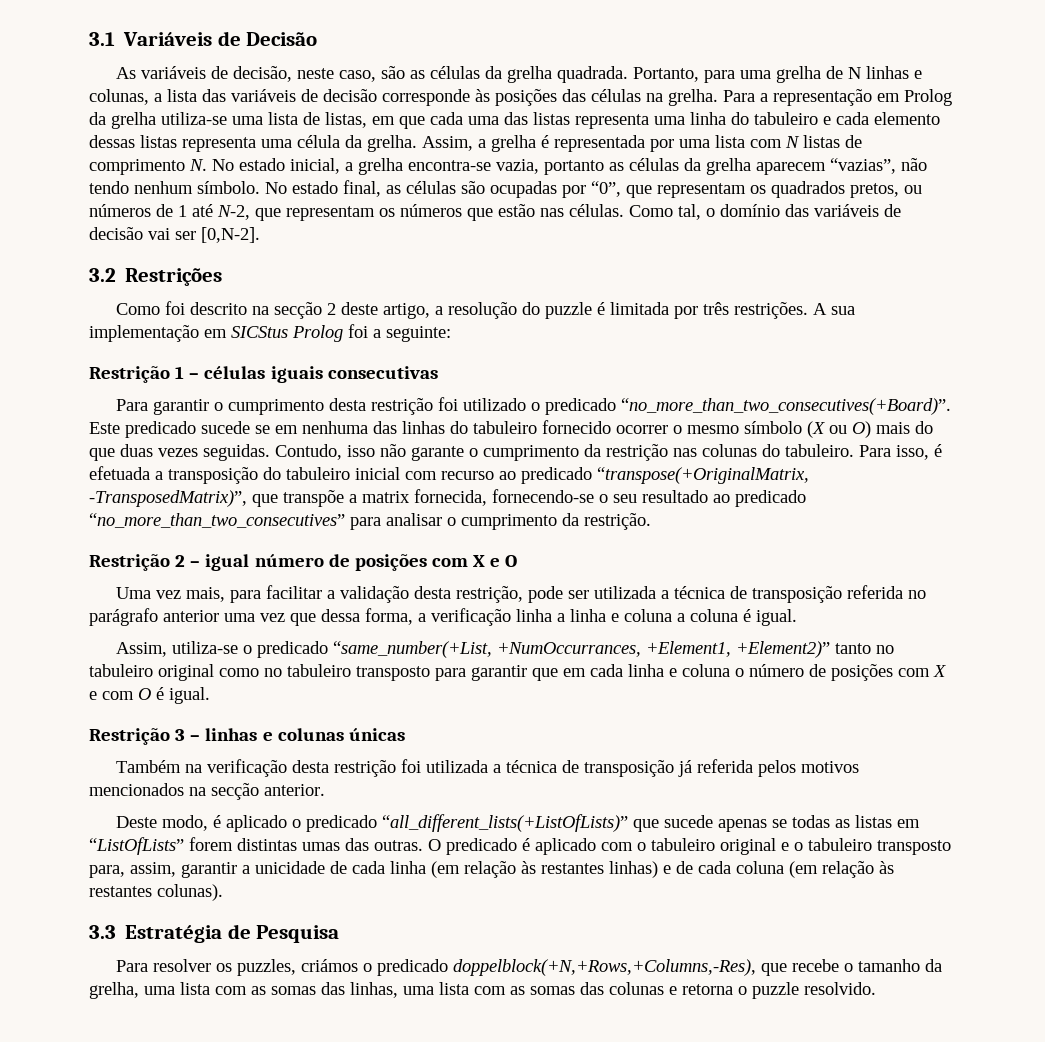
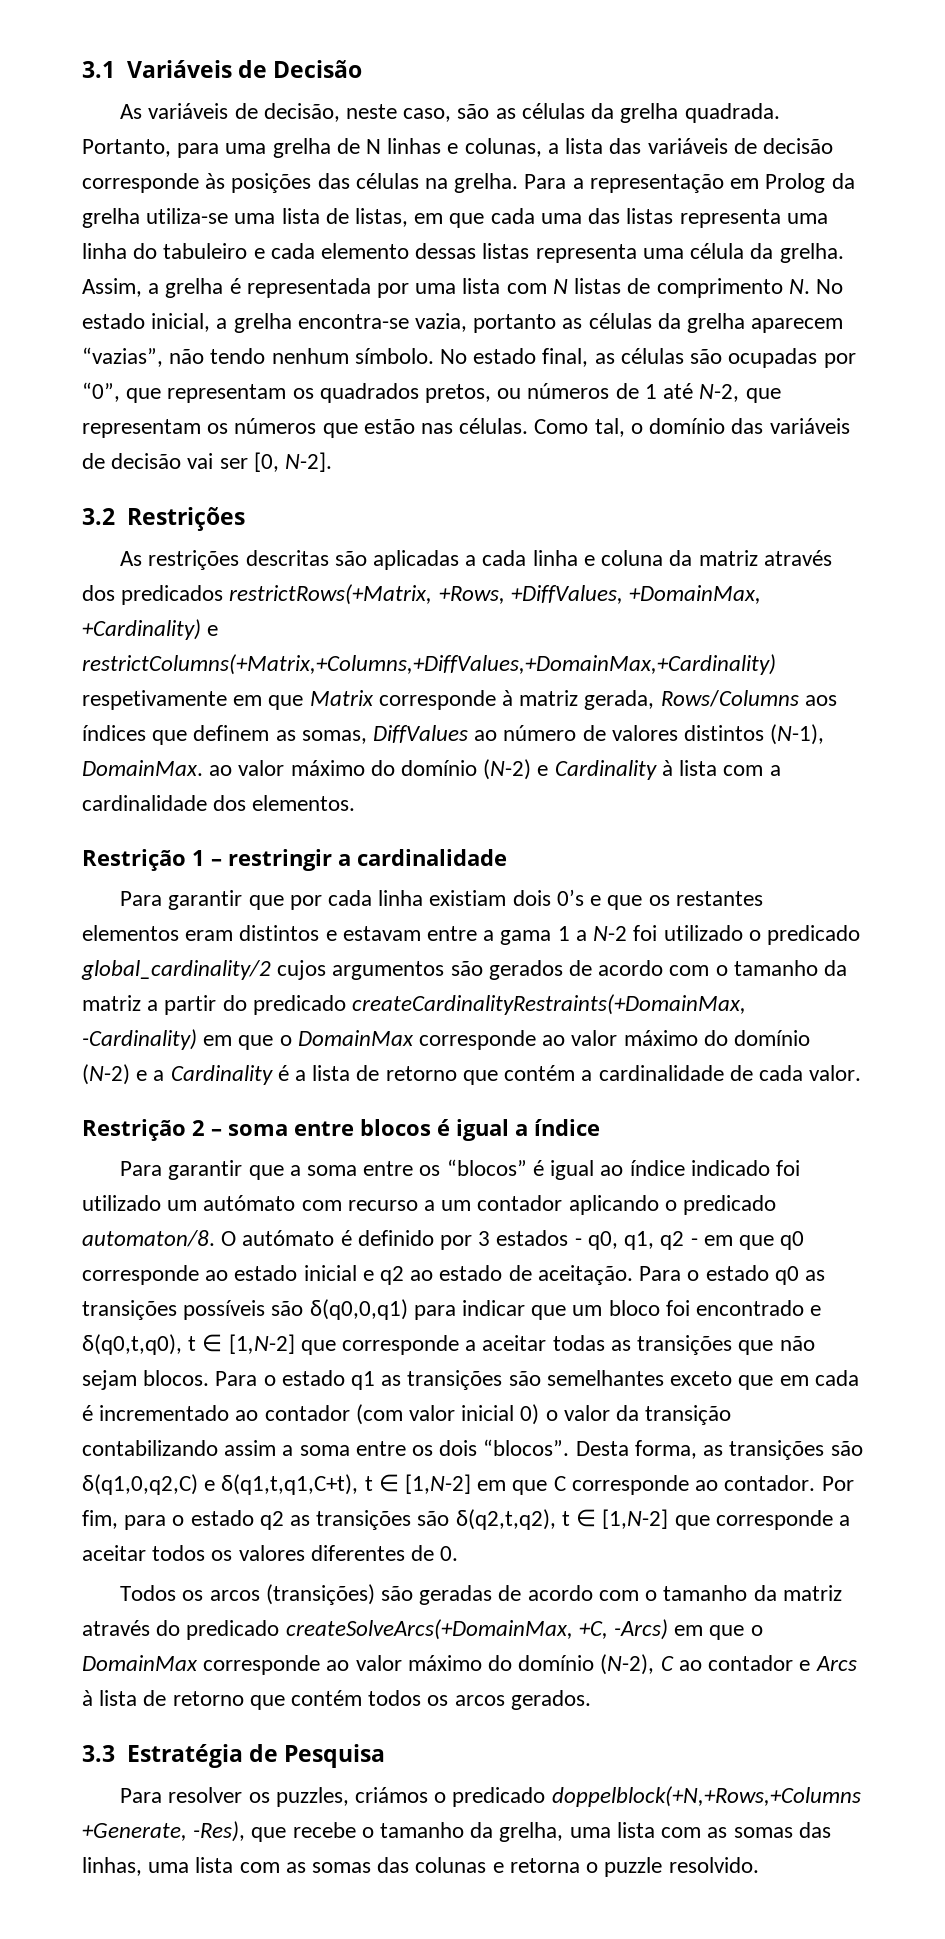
[201,227,260,243] [0,N-2]. -> [253,452,333,472] [0, N-2].
[116,301,856,319] [89,324,451,342] Como foi descrito na secção 2 deste artigo, a resolução do puzzle é limitada por três restrições. A sua implementação em SICStus Prolog foi a seguinte: -> [120,550,832,570] [82,584,762,605] [82,619,219,640] [82,654,776,675] [82,690,837,710] [82,724,825,745] [82,759,781,780] [82,795,356,811] As restrições descritas são aplicadas a cada linha e coluna da matriz através dos predicados restrictRows(+Matrix, +Rows, +DiffValues, +DomainMax, +Cardinality) e restrictColumns(+Matrix,+Columns,+DiffValues,+DomainMax,+Cardinality) respetivamente em que Matrix corresponde à matriz gerada, Rows/Columns aos índices que definem as somas, DiffValues ao número de valores distintos (N-1), DomainMax. ao valor máximo do domínio (N-2) e Cardinality à lista com a cardinalidade dos elementos.
[204,366,438,383] [116,397,952,415] [89,420,933,438] [89,444,942,461] [89,466,809,484] [89,489,806,507] [89,513,651,530] [89,554,518,571] [116,585,927,603] [89,608,797,626] [116,641,895,658] [89,664,946,681] [89,687,210,704] [89,728,405,745] [116,759,860,777] [89,783,325,800] [116,814,921,832] [89,837,951,855] [89,861,894,878] [89,884,223,901] células iguais consecutivas // Para garantir o cumprimento desta restrição foi utilizado o predicado “no_more_than_two_consecutives(+Board)”. Este predicado sucede se em nenhuma das linhas do tabuleiro fornecido ocorrer o mesmo símbolo (X ou O) mais do que duas vezes seguidas. Contudo, isso não garante o cumprimento da restrição nas colunas do tabuleiro. Para isso, é efetuada a transposição do tabuleiro inicial com recurso ao predicado “transpose(+OriginalMatrix, -TransposedMatrix)”, que transpõe a matrix fornecida, fornecendo-se o seu resultado ao predicado “no_more_than_two_consecutives” para analisar o cumprimento da restrição. // Restrição 2 – igual número de posições com X e O // Uma vez mais, para facilitar a validação desta restrição, pode ser utilizada a técnica de transposição referida no parágrafo anterior uma vez que dessa forma, a verificação linha a linha e coluna a coluna é igual. // Assim, utiliza-se o predicado “same_number(+List, +NumOccurrances, +Element1, +Element2)” tanto no tabuleiro original como no tabuleiro transposto para garantir que em cada linha e coluna o número de posições com X e com O é igual. // Restrição 3 – linhas e colunas únicas // Também na verificação desta restrição foi utilizada a técnica de transposição já referida pelos motivos mencionados na secção anterior. // Deste modo, é aplicado o predicado “all_different_lists(+ListOfLists)” que sucede apenas se todas as listas em “ListOfLists” forem distintas umas das outras. O predicado é aplicado com o tabuleiro original e o tabuleiro transposto para, assim, garantir a unicidade de cada linha (em relação às restantes linhas) e de cada coluna (em relação às restantes colunas). -> [228,849,507,871] [120,889,763,910] [82,925,860,945] [81,960,848,980] [82,994,747,1015] [82,1029,811,1050] [82,1064,862,1085] [82,1119,600,1141] [120,1159,800,1180] [82,1195,777,1215] [82,1230,805,1250] [82,1265,825,1285] [82,1299,822,1320] [82,1334,815,1355] [82,1370,859,1390] [82,1404,732,1425] [82,1439,863,1460] [82,1474,854,1495] [82,1509,850,1530] [82,1545,459,1561] [120,1584,842,1605] [82,1619,763,1640] [82,1654,857,1675] [82,1690,591,1710] restringir a cardinalidade // Para garantir que por cada linha existiam dois 0’s e que os restantes elementos eram distintos e estavam entre a gama 1 a N-2 foi utilizado o predicado global_cardinality/2 cujos argumentos são gerados de acordo com o tamanho da matriz a partir do predicado createCardinalityRestraints(+DomainMax, -Cardinality) em que o DomainMax corresponde ao valor máximo do domínio (N-2) e a Cardinality é a lista de retorno que contém a cardinalidade de cada valor. // Restrição 2 – soma entre blocos é igual a índice // Para garantir que a soma entre os “blocos” é igual ao índice indicado foi utilizado um autómato com recurso a um contador aplicando o predicado automaton/8. O autómato é definido por 3 estados - q0, q1, q2 - em que q0 corresponde ao estado inicial e q2 ao estado de aceitação. Para o estado q0 as transições possíveis são δ(q0,0,q1) para indicar que um bloco foi encontrado e δ(q0,t,q0), t ∈ [1,N-2] que corresponde a aceitar todas as transições que não sejam blocos. Para o estado q1 as transições são semelhantes exceto que em cada é incrementado ao contador (com valor inicial 0) o valor da transição contabilizando assim a soma entre os dois “blocos”. Desta forma, as transições são δ(q1,0,q2,C) e δ(q1,t,q1,C+t), t ∈ [1,N-2] em que C corresponde ao contador. Por fim, para o estado q2 as transições são δ(q2,t,q2), t ∈ [1,N-2] que corresponde a aceitar todos os valores diferentes de 0. // Todos os arcos (transições) são geradas de acordo com o tamanho da matriz através do predicado createSolveArcs(+DomainMax, +C, -Arcs) em que o DomainMax corresponde ao valor máximo do domínio (N-2), C ao contador e Arcs à lista de retorno que contém todos os arcos gerados.
[453,959,757,976] doppelblock(+N,+Rows,+Columns,-Res), -> [551,1786,861,1807] [82,1821,246,1842] doppelblock(+N,+Rows,+Columns +Generate, -Res),

